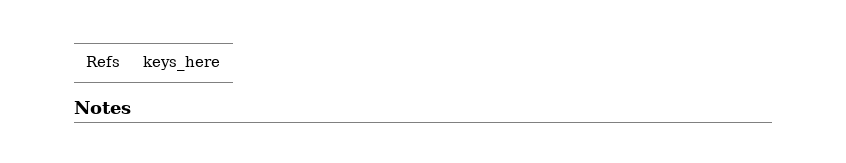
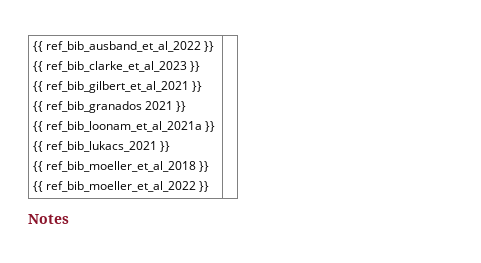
[85,56,120,67] [142,56,220,71] Refs | keys_here -> [32,41,214,52] [32,61,200,72] [32,81,202,93] [32,101,187,113] [32,121,215,132] [32,141,170,152] [32,161,209,172] [32,181,209,192] {{ ref_bib_ausband_et_al_2022 }} // {{ ref_bib_clarke_et_al_2023 }} // {{ ref_bib_gilbert_et_al_2021 }} // {{ ref_bib_granados 2021 }} // {{ ref_bib_loonam_et_al_2021a }} // {{ ref_bib_lukacs_2021 }} // {{ ref_bib_moeller_et_al_2018 }} // {{ ref_bib_moeller_et_al_2022 }} |

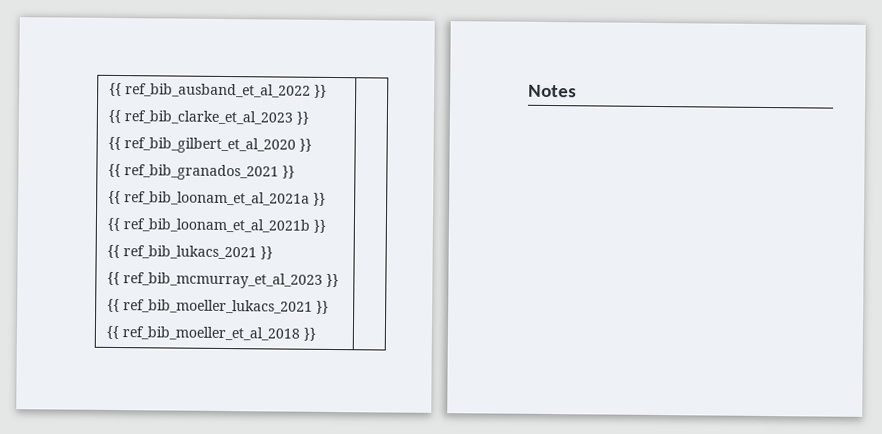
[45,81,202,93] [32,101,173,113] ref_bib_gilbert_et_al_2021 }} // {{ ref_bib_granados 2021 -> [124,137,313,154] [108,163,280,181] ref_bib_gilbert_et_al_2020 }} // {{ ref_bib_granados_2021
(215, 126) none -> [107,217,327,233] // {{ ref_bib_loonam_et_al_2021b }}
(170, 146) none -> [107,271,340,289] [107,298,330,314] // {{ ref_bib_mcmurray_et_al_2023 }} // {{ ref_bib_moeller_lukacs_2021 }}
[32,181,209,192] // {{ ref_bib_moeller_et_al_2022 }} -> (317, 334) none

